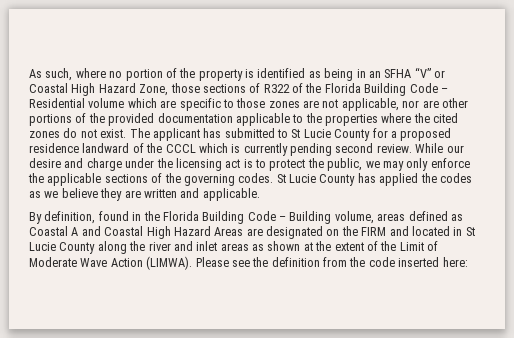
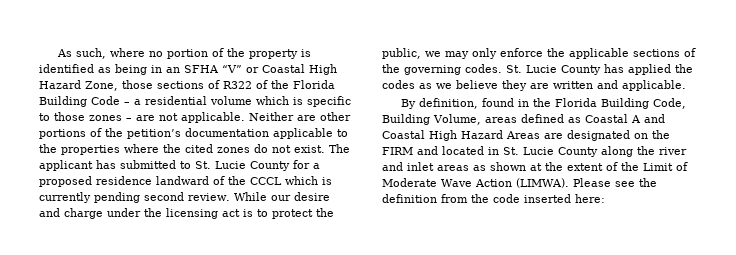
[29,98,85,108] Residential -> [134,96,207,105] a residential
[160,100,177,108] are -> [293,97,303,105] is
(300, 104) none -> [126,118,132,121] –
[341,98,420,111] applicable, nor -> [181,112,294,123] applicable. Neither
[108,113,155,126] provided -> [127,129,181,139] petition’s
[291,129,301,138] St -> [195,161,211,169] St.
[276,174,286,183] St -> [506,65,522,73] St.
[247,211,374,224] Code – Building volume, -> [653,98,687,109] [382,114,481,125] Code, Building Volume,
[465,227,475,236] St -> [503,147,519,155] St.

